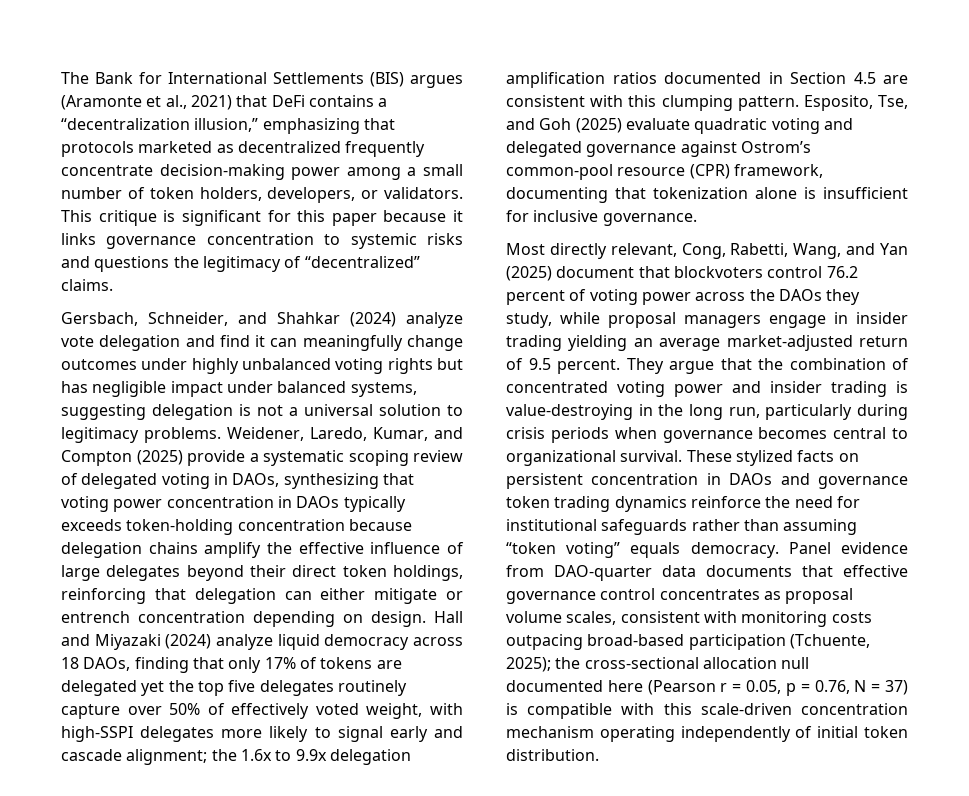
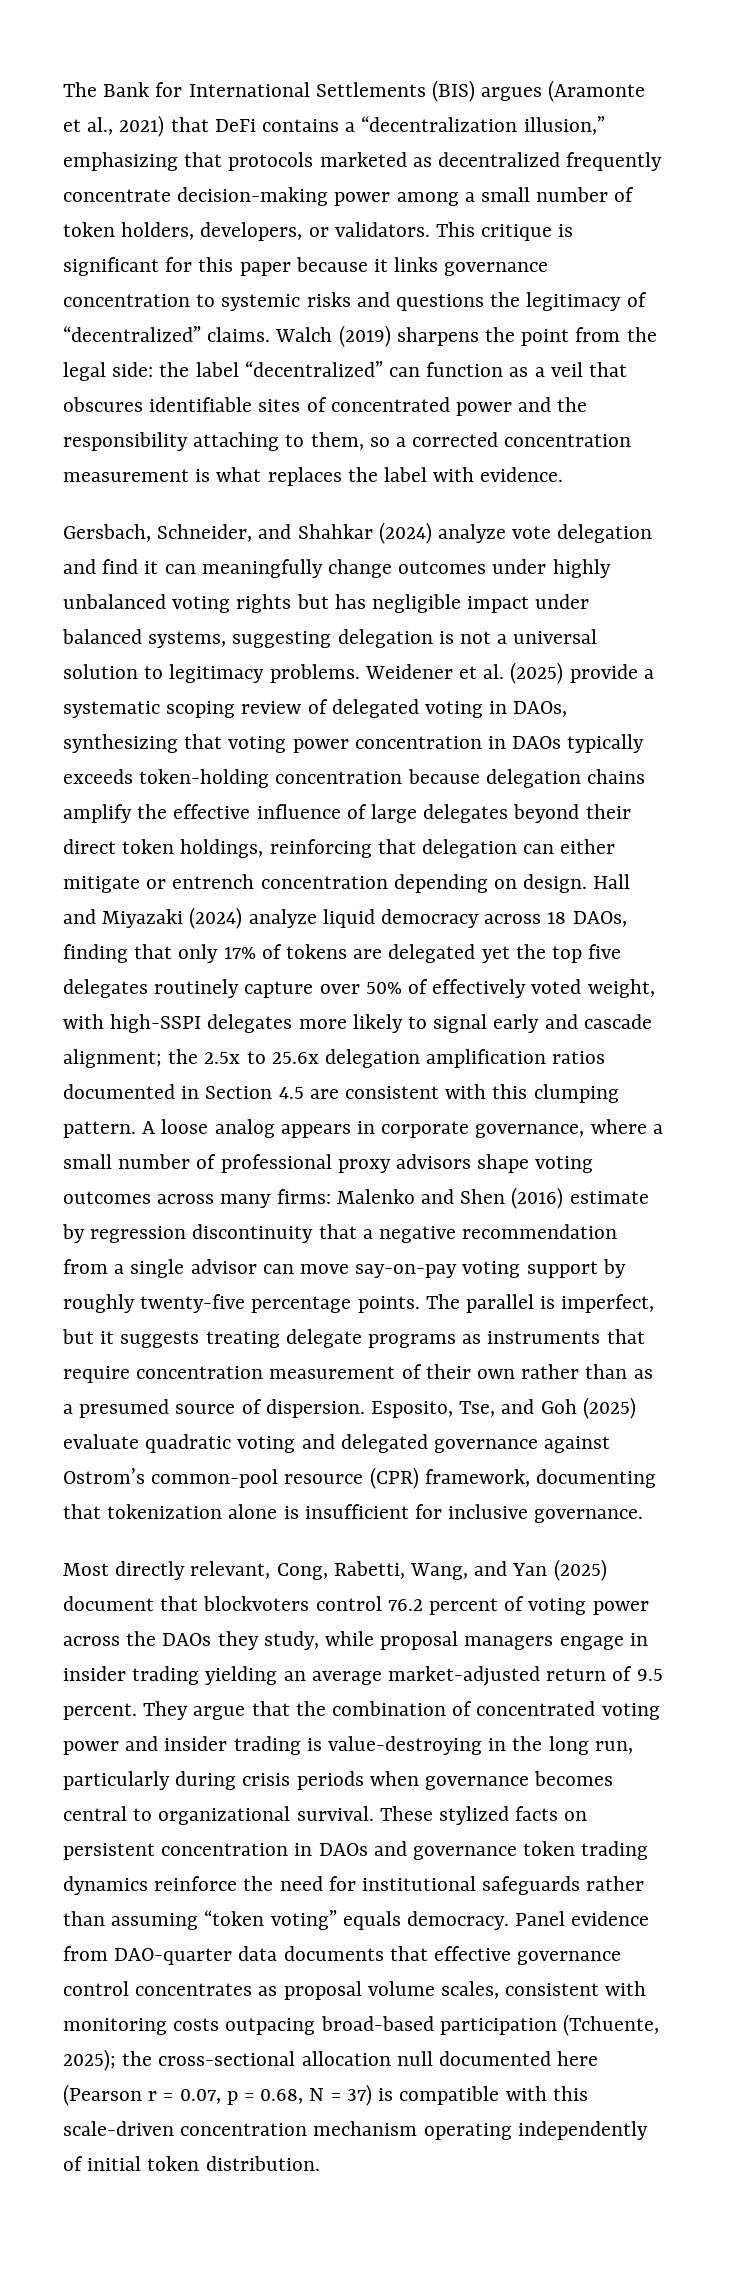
(113, 285) none -> [275,325,657,347] [63,361,628,381] [63,397,588,416] [63,432,632,451] [63,467,564,486] Walch (2019) sharpens the point from the legal side: the label “decentralized” can function as a veil that obscures identifiable sites of concentrated power and the responsibility attaching to them, so a corrected concentration measurement is what replaces the label with evidence.
[227,427,463,441] [61,450,132,466] Weidener, Laredo, Kumar, and Compton -> [364,664,505,679] Weidener et al.
[240,749,327,761] 1.6x to 9.9x -> [204,1051,319,1064] 2.5x to 25.6x
(799, 103) none -> [142,1119,663,1138] [63,1154,594,1173] [63,1187,649,1209] [62,1224,618,1243] [63,1259,626,1278] [63,1294,655,1313] [62,1329,645,1348] [63,1364,653,1383] [63,1399,365,1418] A loose analog appears in corporate governance, where a small number of professional proxy advisors shape voting outcomes across many firms: Malenko and Shen (2016) estimate by regression discontinuity that a negative recommendation from a single advisor can move say-on-pay voting support by roughly twenty-five percentage points. The parallel is imperfect, but it suggests treating delegate programs as instruments that require concentration measurement of their own rather than as a presumed source of dispersion.
[746,680,782,694] 0.05, -> [179,2089,221,2104] 0.07,
[814,680,850,694] 0.76, -> [260,2089,304,2104] 0.68,

